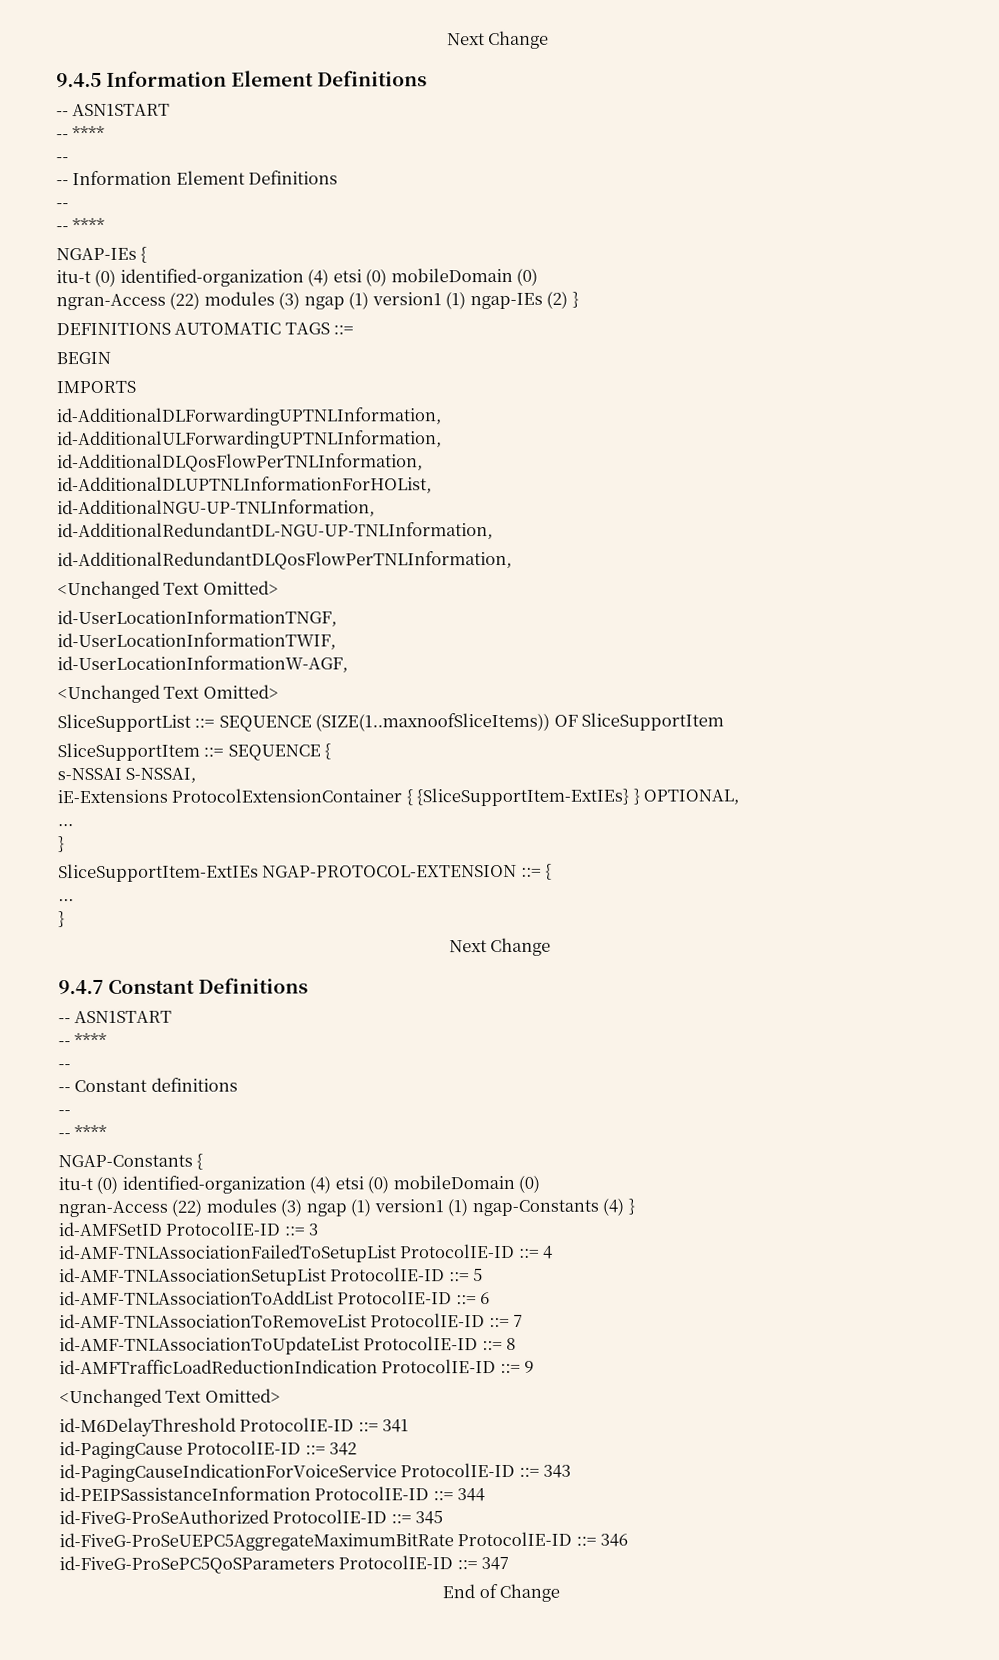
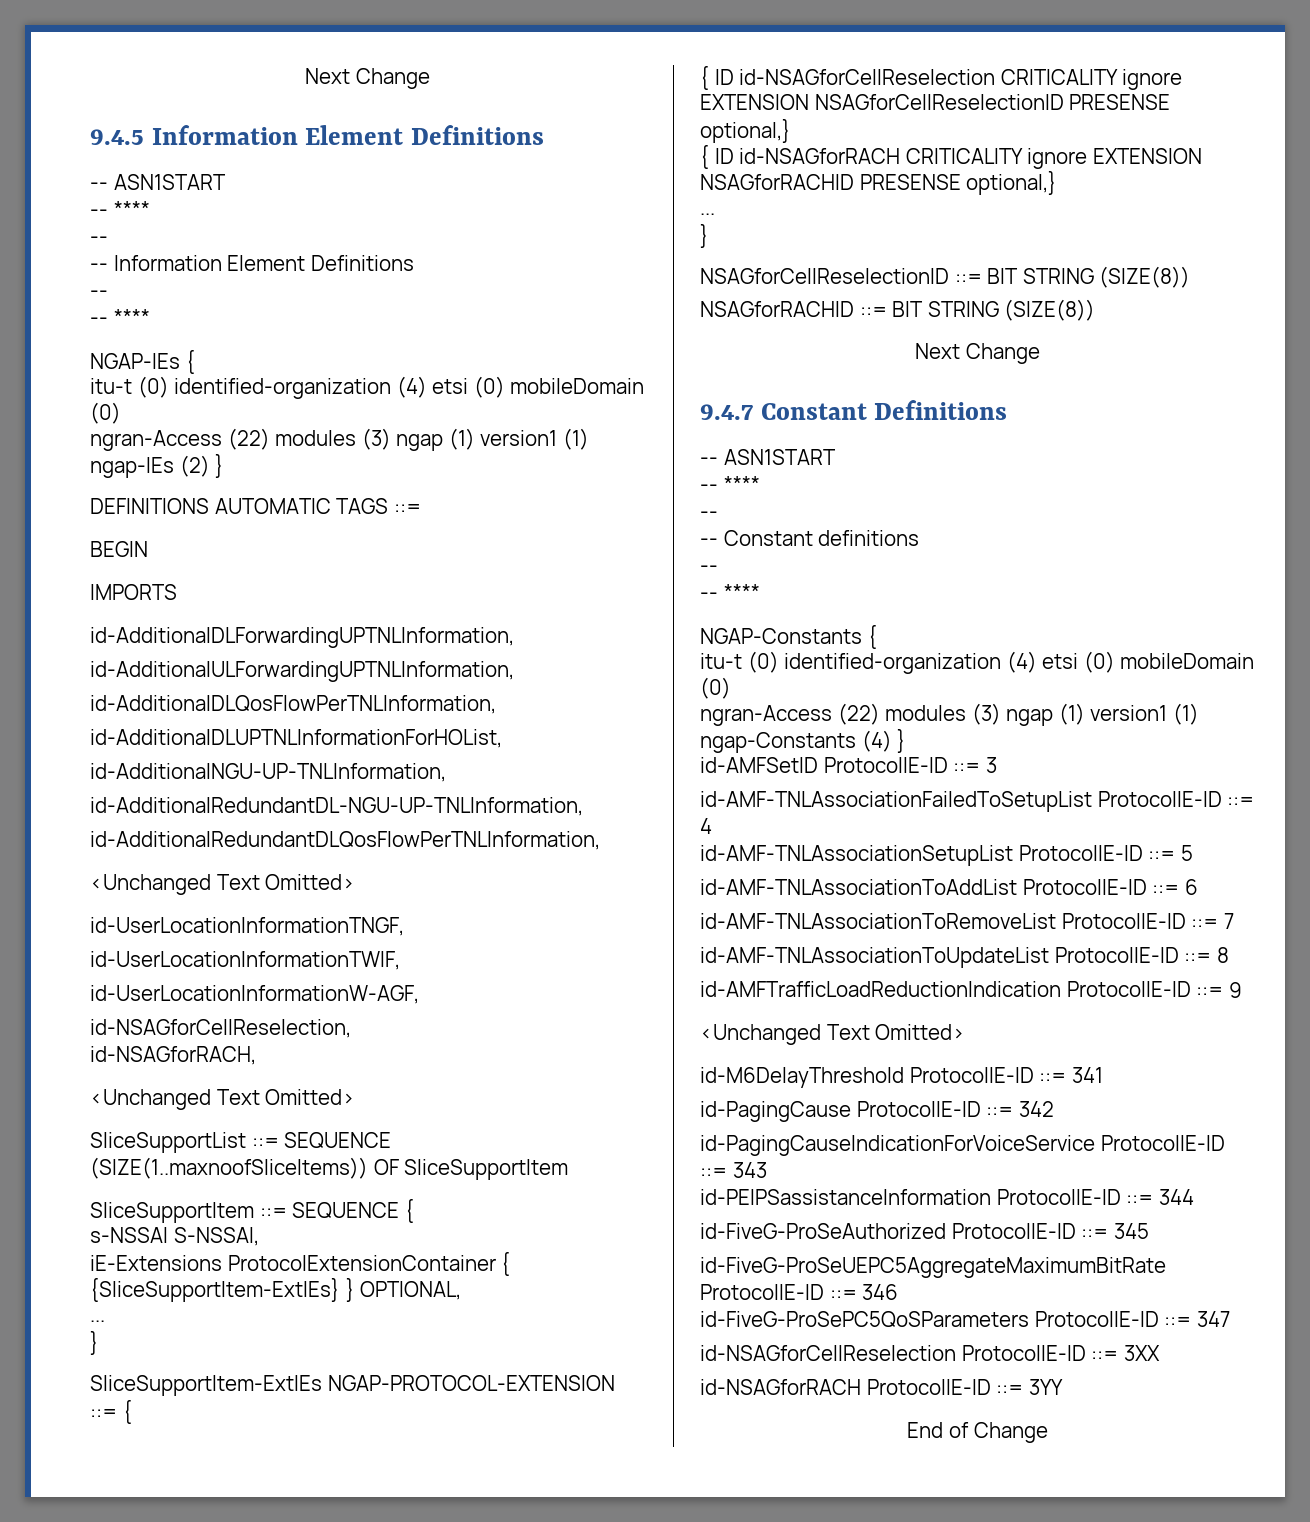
(348, 664) none -> [90,1019,351,1038] [90,1046,256,1065] // id-NSAGforCellReselection, // id-NSAGforRACH,
[58,898,74,902] [58,911,65,928] ... // } -> [700,66,1183,90] [700,94,1171,110] [700,119,791,143] [700,145,1202,169] [700,171,1058,195] [700,213,715,215] [700,224,709,248] [700,266,1191,288] [700,299,1096,321] { ID id-NSAGforCellReselection CRITICALITY ignore EXTENSION NSAGforCellReselectionID PRESENSE optional,} // { ID id-NSAGforRACH CRITICALITY ignore EXTENSION NSAGforRACHID PRESENSE optional,} // ... // } // NSAGforCellReselectionID ::= BIT STRING (SIZE(8)) // NSAGforRACHID ::= BIT STRING (SIZE(8))
(510, 1563) none -> [700,1345,1160,1361] [700,1379,1063,1395] // id-NSAGforCellReselection ProtocolIE-ID ::= 3XX // id-NSAGforRACH ProtocolIE-ID ::= 3YY

